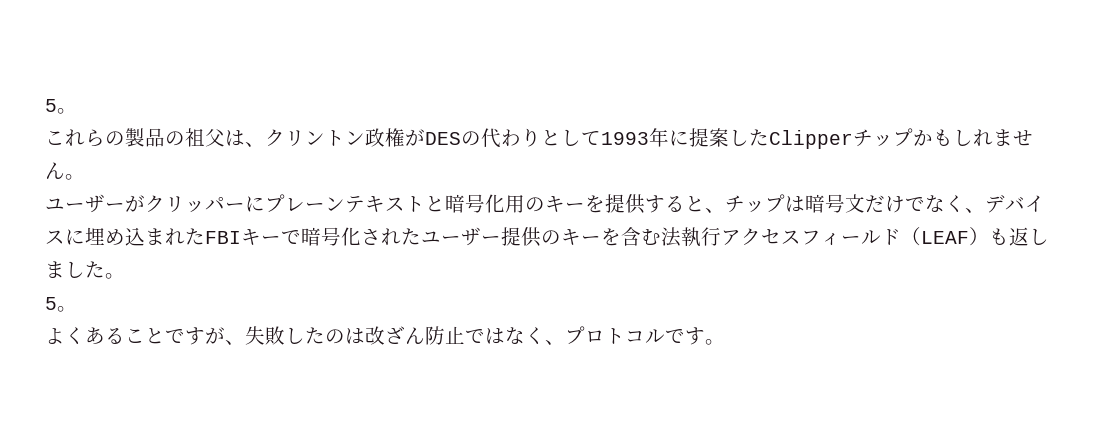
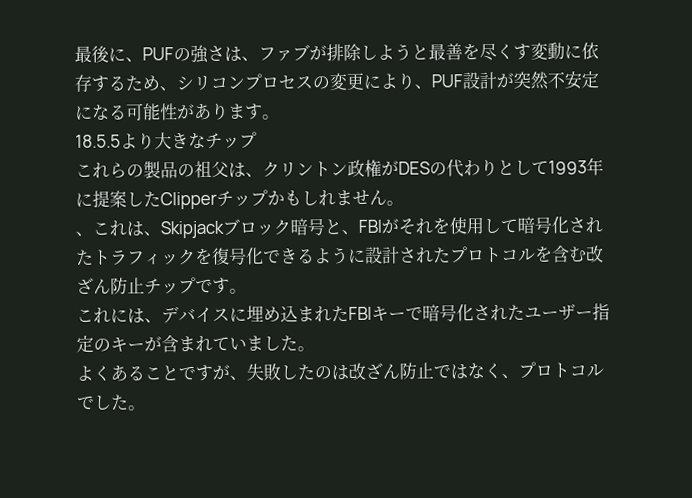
[45,99,77,114] 5。 -> [74,42,599,64] [74,71,599,92] [75,102,280,121] [75,131,257,150] 最後に、PUFの強さは、ファブが排除しようと最善を尽くす変動に依存するため、シリコンプロセスの変更により、PUF設計が突然不安定になる可能性があります。 // 18.5.5より大きなチップ
[45,194,965,214] ユーザーがクリッパーにプレーンテキストと暗号化用のキーを提供すると、チップは暗号文だけでなく -> [75,216,603,239] [75,245,604,266] [76,277,247,295] [76,307,145,324] 、これは、Skipjackブロック暗号と、FBIがそれを使用して暗号化されたトラフィックを復号化できるように設計されたプロトコルを含む改ざん防止チップです。 // これには
[501,227,1049,247] 提供のキーを含む法執行アクセスフィールド（LEAF）も返し -> [592,303,610,321] [76,335,247,353] 指定のキーが含まれてい
[45,297,77,312] // 5。 -> (315, 349) none
[685,327,705,345] す -> [93,394,129,411] した

